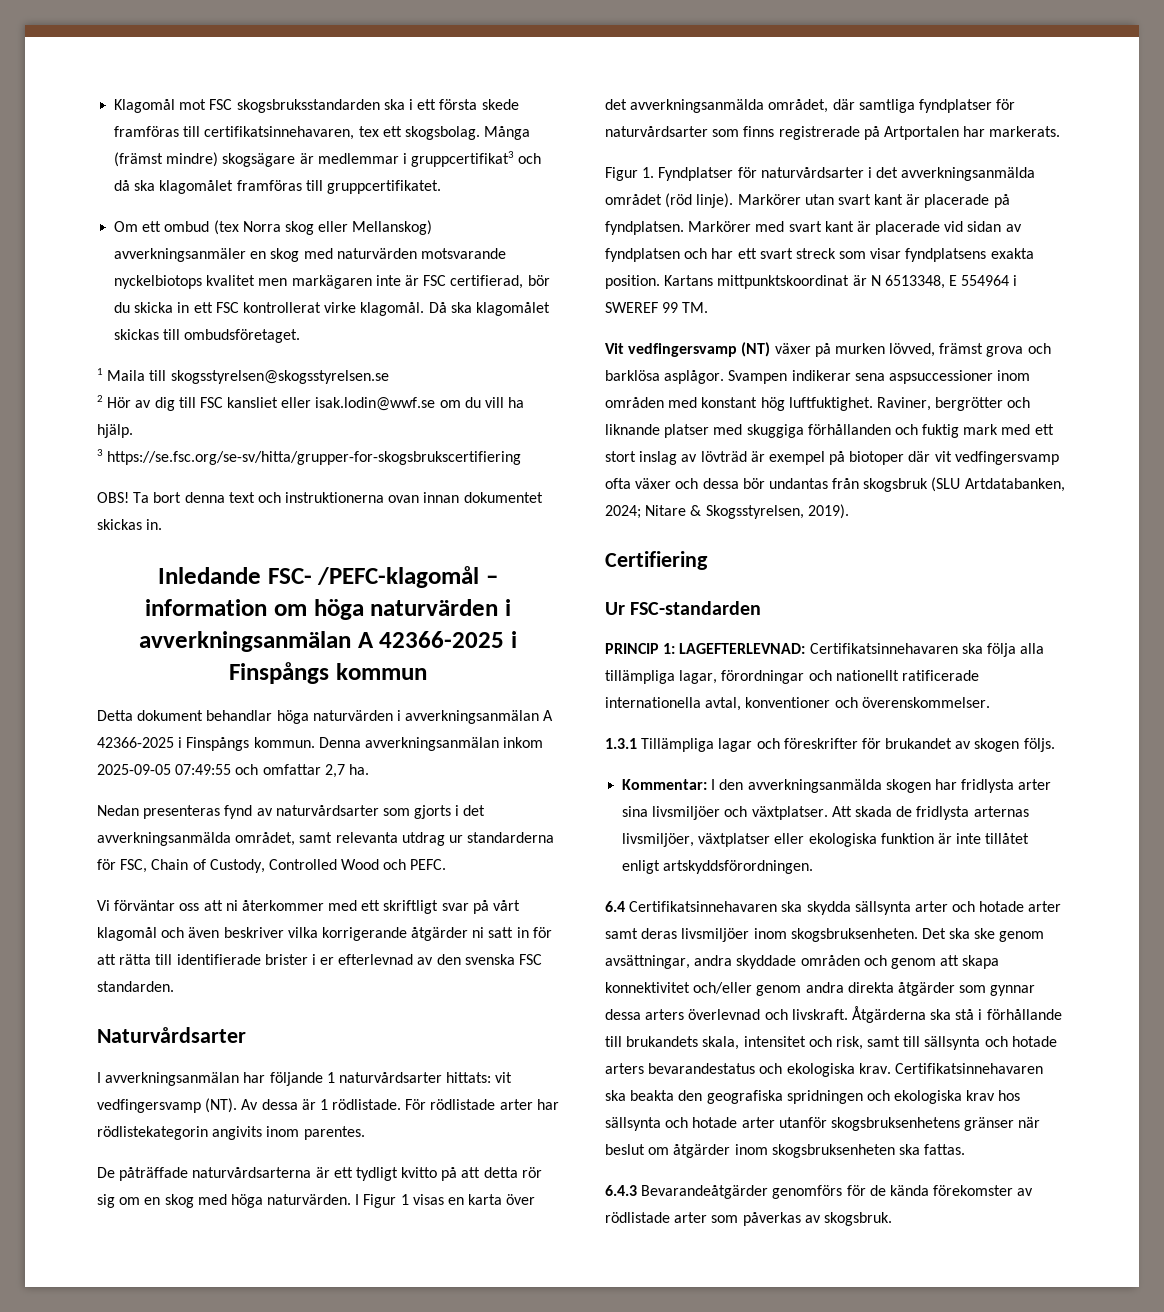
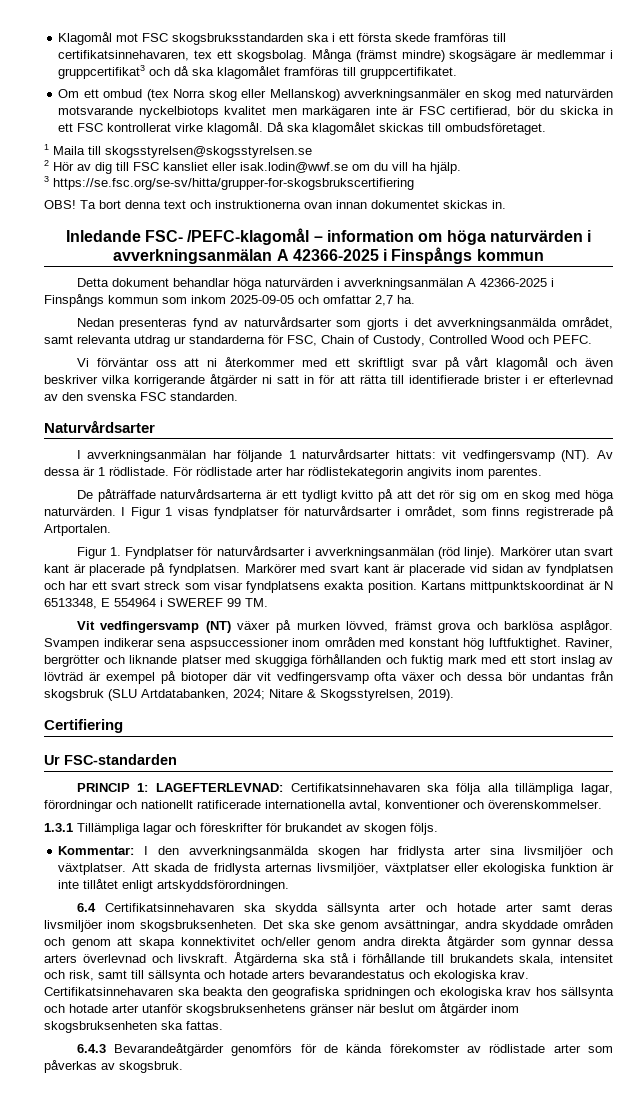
[253,737,499,751] kommun. Denna avverkningsanmälan -> [108,295,187,304] kommun som
[175,764,232,775] 07:49:55 -> (294, 299) none
[483,1167,518,1178] detta -> [416,490,435,499] det
[448,1194,536,1205] [605,99,915,113] en karta över det avverkningsanmälda området, där samtliga -> (209, 511) none
(708, 131) none -> [396,506,457,518] i området,
[883,126,1061,140] Artportalen har markerats. -> [44,524,111,536] Artportalen.
[876,167,1036,181] [605,194,662,205] det avverkningsanmälda området -> [314,547,434,559] avverkningsanmälan

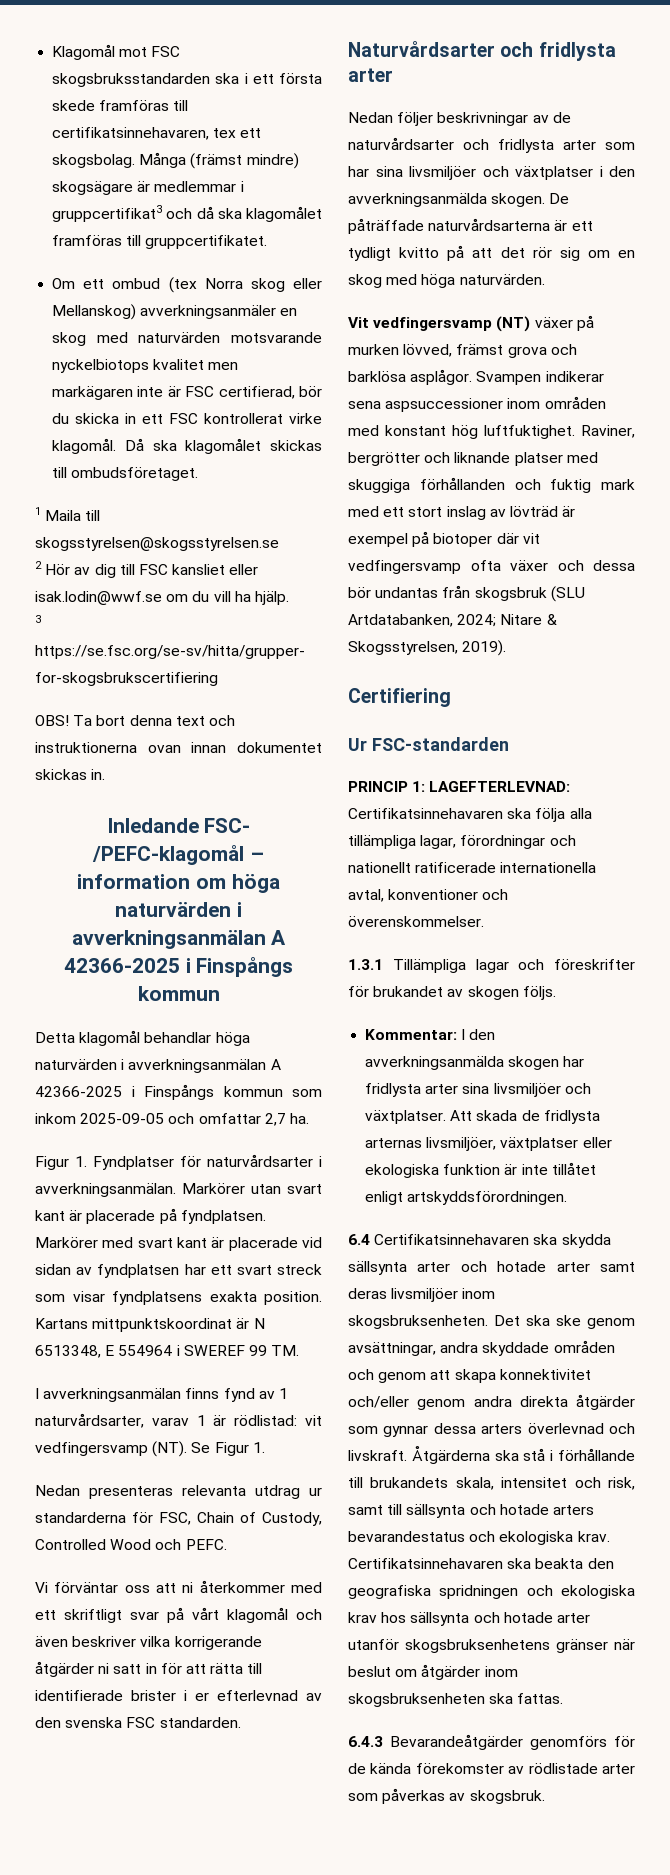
[111,278,169,287] dokument -> [79,1030,141,1046] klagomål
[76,317,613,330] [44,335,73,344] Nedan presenteras fynd av naturvårdsarter som gjorts i det avverkningsanmälda området, samt -> [35,1154,322,1170] [35,1183,322,1197] [35,1208,266,1224] [35,1237,322,1251] [35,1264,322,1278] [35,1291,322,1305] [35,1318,265,1332] [35,1345,300,1358] [35,1388,288,1402] [35,1413,323,1428] [35,1441,265,1457] [35,1485,173,1499] Figur 1. Fyndplatser för naturvårdsarter i avverkningsanmälan. Markörer utan svart kant är placerade på fyndplatsen. Markörer med svart kant är placerade vid sidan av fyndplatsen har ett svart streck som visar fyndplatsens exakta position. Kartans mittpunktskoordinat är N 6513348, E 554964 i SWEREF 99 TM. // I avverkningsanmälan finns fynd av 1 naturvårdsarter, varav 1 är rödlistad: vit vedfingersvamp (NT). Se Figur 1. // Nedan presenteras
[76,449,613,462] [44,467,542,479] // I avverkningsanmälan har följande 1 naturvårdsarter hittats: vit vedfingersvamp (NT). Av dessa är 1 rödlistade. För rödlistade arter har rödlistekategorin angivits inom parentes. // -> [500,42,616,61] [348,68,393,82] [348,112,571,126] [348,137,635,153] [348,166,635,180] [348,193,546,207] och fridlysta arter // Nedan följer beskrivningar av de naturvårdsarter och fridlysta arter som har sina livsmiljöer och växtplatser i den avverkningsanmälda skogen.
[121,506,614,519] [44,524,111,536] [76,546,614,559] [44,563,613,576] [44,581,613,593] [44,598,268,609] I Figur 1 visas fyndplatser för naturvårdsarter i området, som finns registrerade på Artportalen. // Figur 1. Fyndplatser för naturvårdsarter i avverkningsanmälan (röd linje). Markörer utan svart kant är placerade på fyndplatsen. Markörer med svart kant är placerade vid sidan av fyndplatsen och har ett svart streck som visar fyndplatsens exakta position. Kartans mittpunktskoordinat är N 6513348, E 554964 i SWEREF 99 TM. -> (545, 279) none

